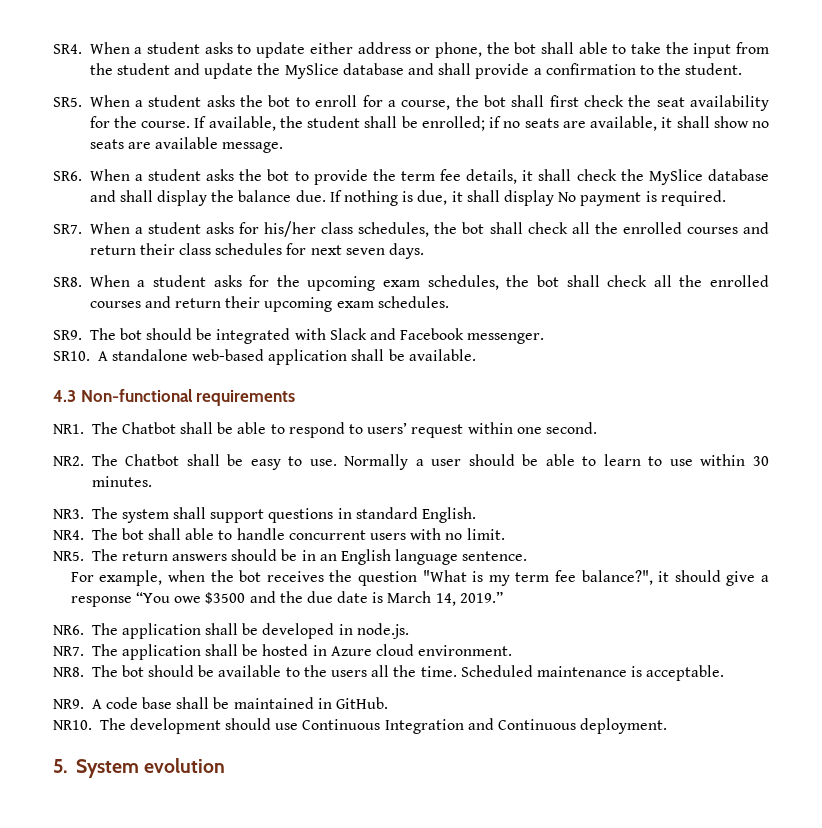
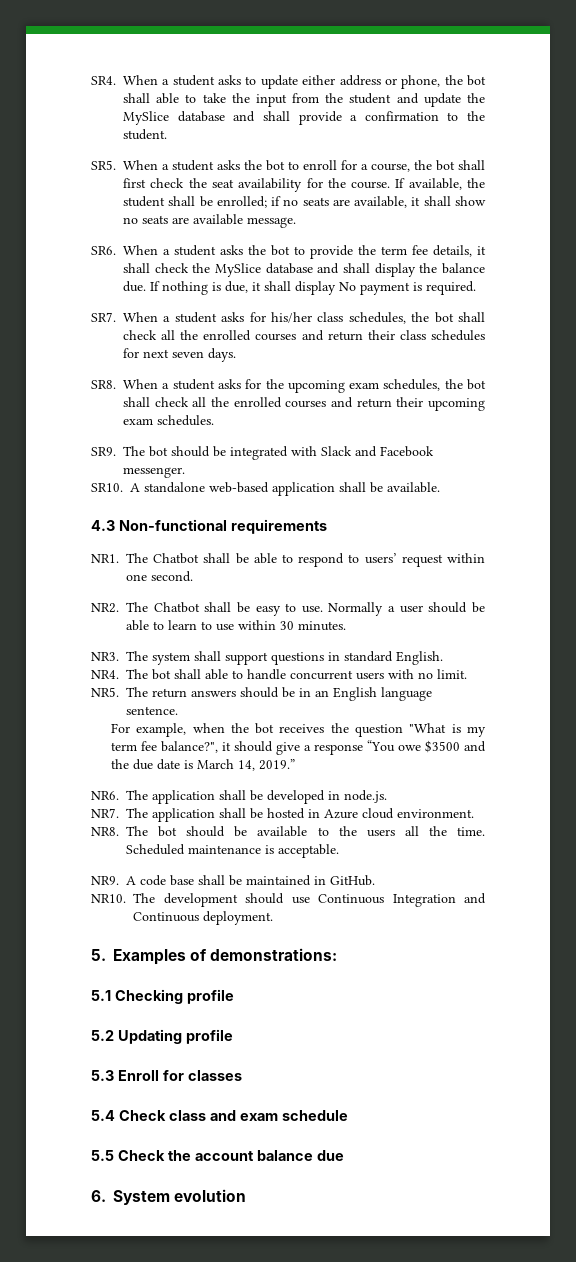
(68, 766) none -> [113,948,338,965] [91,989,234,1004] [91,1029,233,1044] [91,1070,242,1081] [91,1110,348,1121] [91,1150,344,1161] [91,1190,106,1202] Examples of demonstrations: // 5.1 Checking profile // 5.2 Updating profile // 5.3 Enroll for classes // 5.4 Check class and exam schedule // 5.5 Check the account balance due // 6.

